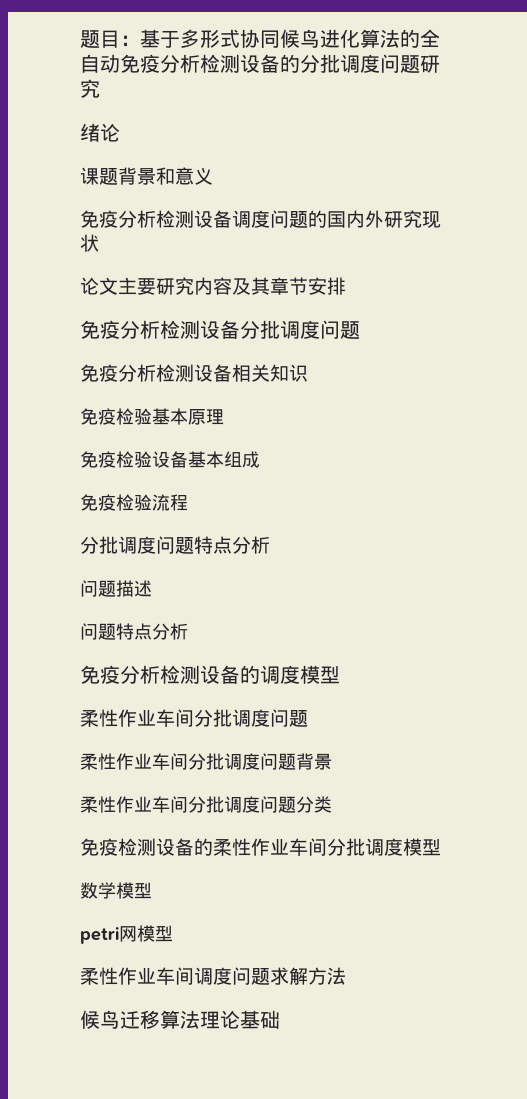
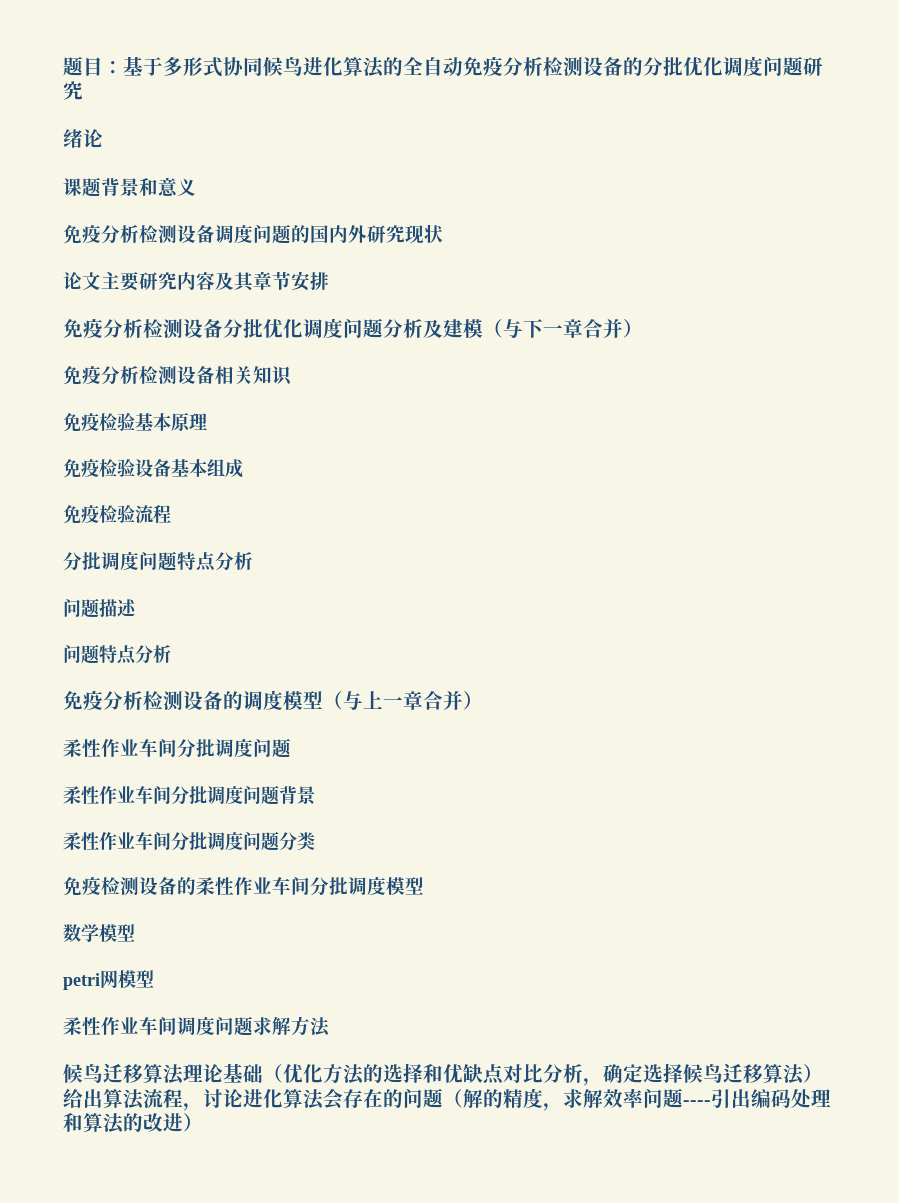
(340, 63) none -> [683,57,723,76] 优化
[280,320,360,339] 调度问题 -> [263,318,643,338] 优化调度问题分析及建模（与下一章合并）
(340, 675) none -> [323,690,483,710] （与上一章合并）
(280, 1019) none -> [263,1063,823,1086] [63,1088,831,1111] [63,1113,203,1134] （优化方法的选择和优缺点对比分析，确定选择候鸟迁移算法）给出算法流程，讨论进化算法会存在的问题（解的精度，求解效率问题----引出编码处理和算法的改进）

